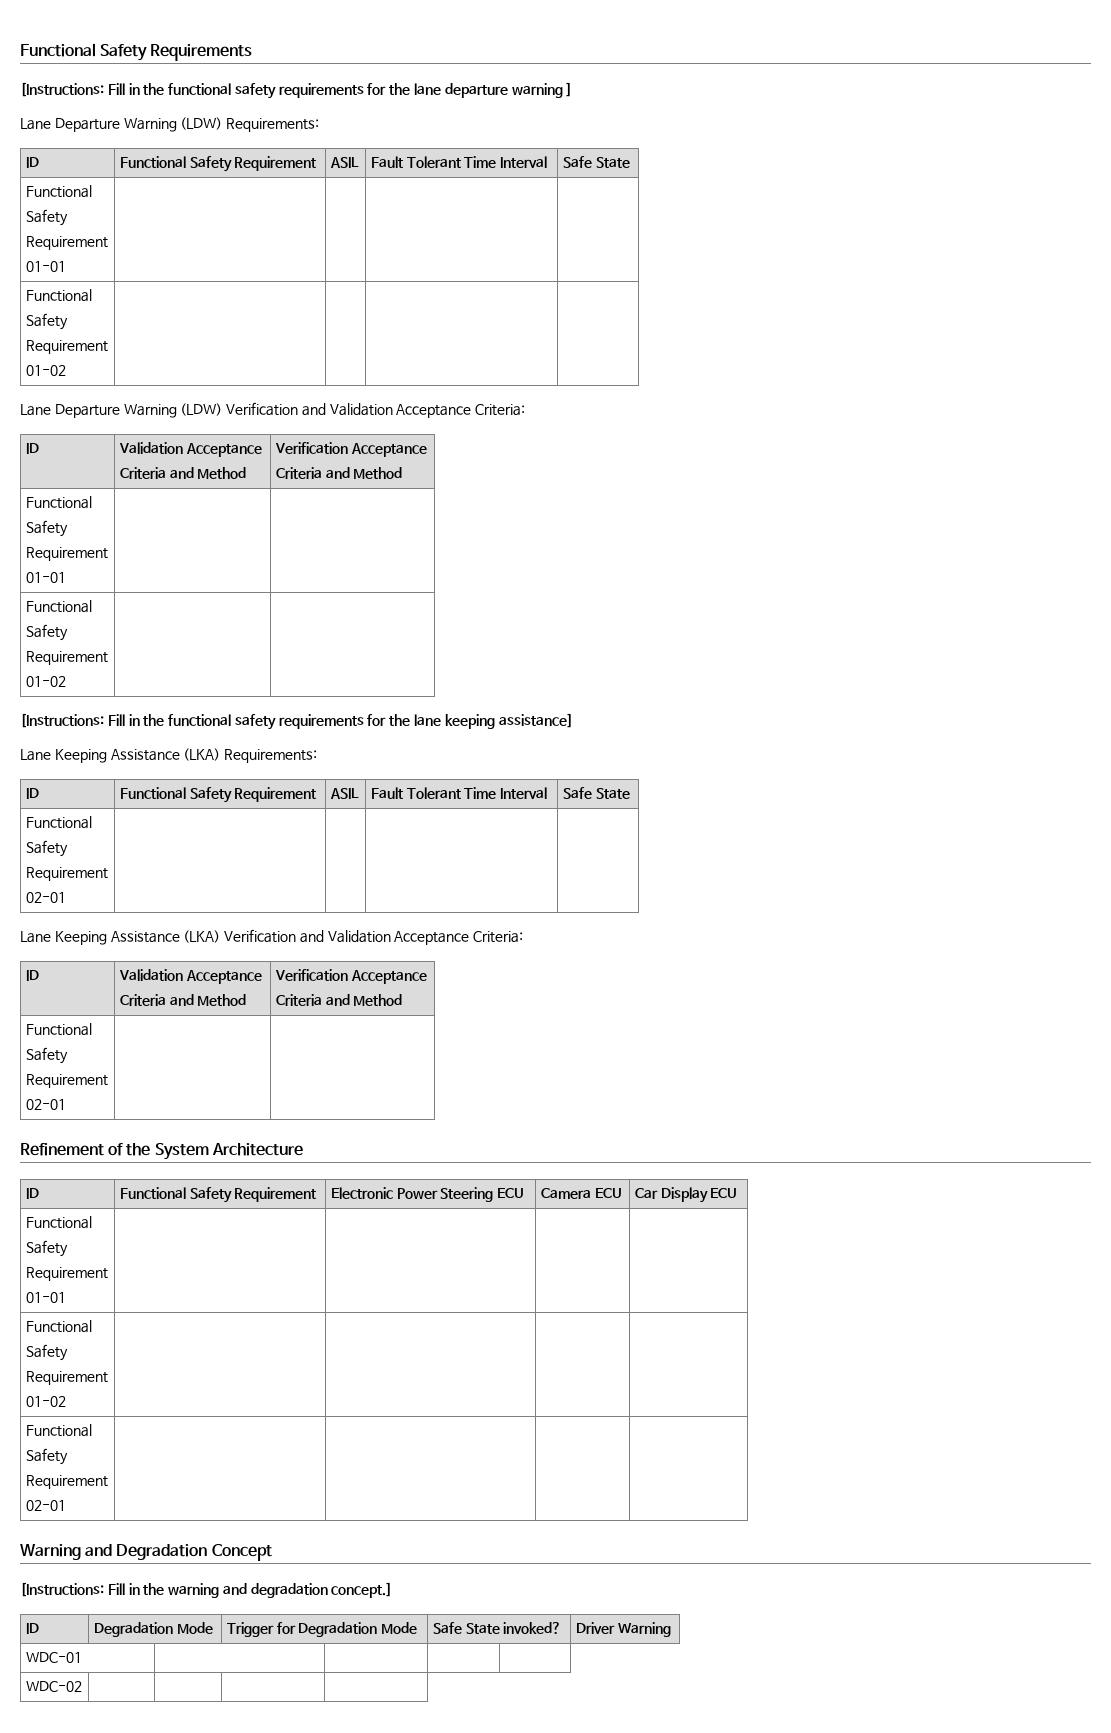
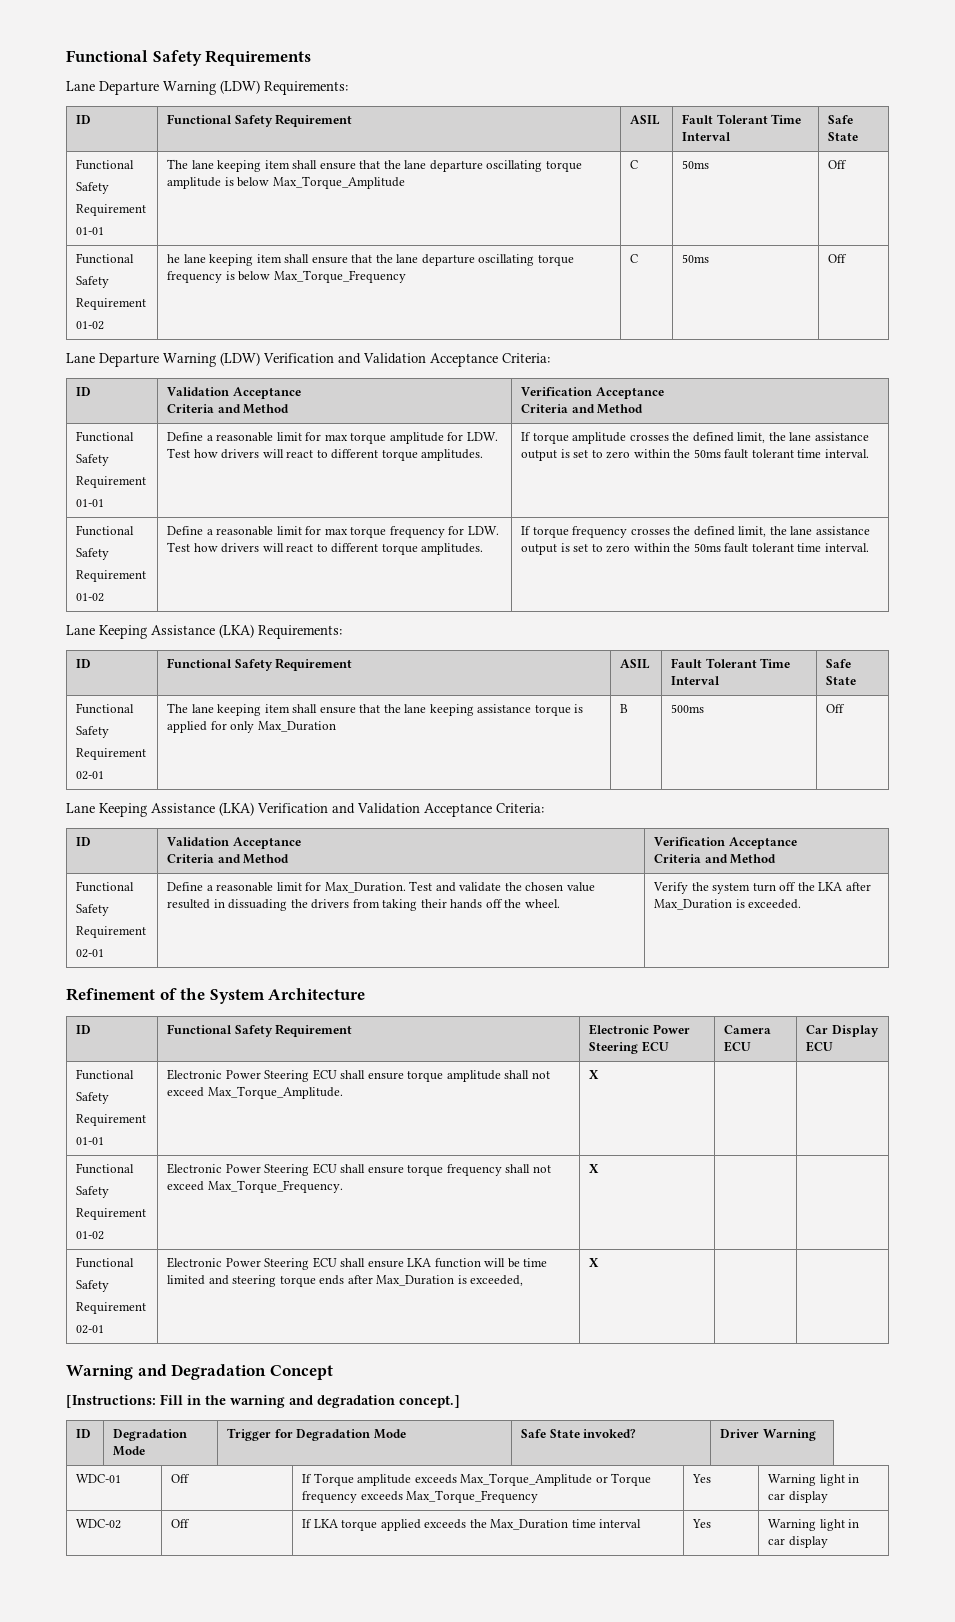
[20,82,573,99] // [Instructions: Fill in the functional safety requirements for the lane departure warning ] -> (312, 58) none
[25,289,92,302] [25,313,68,330] [25,340,108,354] [25,365,66,376] | | | // Functional // Safety // Requirement // 01-02 | | | | -> [167,159,582,172] [167,176,405,189] [630,160,639,169] [682,160,710,169] [828,160,848,169] [76,253,135,264] [76,276,110,288] [76,298,147,310] [76,321,105,330] [167,254,574,266] [167,270,406,283] [630,254,639,263] [682,254,710,263] [828,254,848,263] The lane keeping item shall ensure that the lane departure oscillating torque amplitude is below Max_Torque_Amplitude | C | 50ms | Off // Functional // Safety // Requirement // 01-02 | he lane keeping item shall ensure that the lane departure oscillating torque frequency is below Max_Torque_Frequency | C | 50ms | Off
[25,600,92,613] [25,624,68,641] [25,651,108,665] [25,676,66,687] [20,713,573,730] | // Functional // Safety // Requirement // 01-02 | | // [Instructions: Fill in the functional safety requirements for the lane keeping assistance] -> [167,432,498,444] [167,448,484,461] [521,432,869,444] [521,449,869,461] [76,525,135,536] [76,548,110,560] [76,570,147,582] [76,593,105,602] [167,526,499,538] [167,542,484,555] [521,526,870,538] [521,543,869,555] Define a reasonable limit for max torque amplitude for LDW. Test how drivers will react to different torque amplitudes. | If torque amplitude crosses the defined limit, the lane assistance output is set to zero within the 50ms fault tolerant time interval. // Functional // Safety // Requirement // 01-02 | Define a reasonable limit for max torque frequency for LDW. Test how drivers will react to different torque amplitudes. | If torque frequency crosses the defined limit, the lane assistance output is set to zero within the 50ms fault tolerant time interval.
(66, 897) | | | -> [167,703,584,716] [167,721,336,733] [620,704,629,713] [671,704,705,713] [826,704,846,713] The lane keeping item shall ensure that the lane keeping assistance torque is applied for only Max_Duration | B | 500ms | Off
(66, 1104) | -> [167,881,595,893] [167,899,560,911] [653,882,871,894] [654,899,802,910] Define a reasonable limit for Max_Duration. Test and validate the chosen value resulted in dissuading the drivers from taking their hands off the wheel. | Verify the system turn off the LKA after Max_Duration is exceeded.
[25,1320,92,1333] [25,1344,68,1361] [25,1371,108,1385] [25,1396,66,1407] [25,1424,92,1437] [25,1448,68,1465] [25,1475,108,1489] [25,1500,66,1511] | | | // Functional // Safety // Requirement // 01-02 | | | | // Functional // Safety // Requirement // 02-01 | | -> [167,1069,550,1082] [167,1086,343,1099] [589,1070,600,1079] [76,1163,135,1174] [76,1186,110,1198] [76,1208,147,1220] [76,1231,105,1240] [167,1163,551,1176] [167,1180,343,1193] [589,1164,600,1173] [76,1257,135,1268] [76,1280,110,1292] [76,1302,147,1314] [76,1325,105,1334] [167,1257,548,1270] [167,1275,524,1287] [589,1258,600,1267] Electronic Power Steering ECU shall ensure torque amplitude shall not exceed Max_Torque_Amplitude. | X | | // Functional // Safety // Requirement // 01-02 | Electronic Power Steering ECU shall ensure torque frequency shall not exceed Max_Torque_Frequency. | X | | // Functional // Safety // Requirement // 02-01 | Electronic Power Steering ECU shall ensure LKA function will be time limited and steering torque ends after Max_Duration is exceeded, | X
[25,1681,82,1692] | | | // WDC-02 | | | | -> [171,1474,191,1483] [302,1473,652,1486] [302,1490,539,1503] [692,1474,712,1483] [768,1474,860,1486] [768,1491,828,1503] [76,1519,122,1529] [171,1519,191,1528] [302,1519,642,1531] [692,1519,712,1528] [768,1519,860,1531] [768,1536,828,1548] Off | If Torque amplitude exceeds Max_Torque_Amplitude or Torque frequency exceeds Max_Torque_Frequency | Yes | Warning light in car display // WDC-02 | Off | If LKA torque applied exceeds the Max_Duration time interval | Yes | Warning light in car display

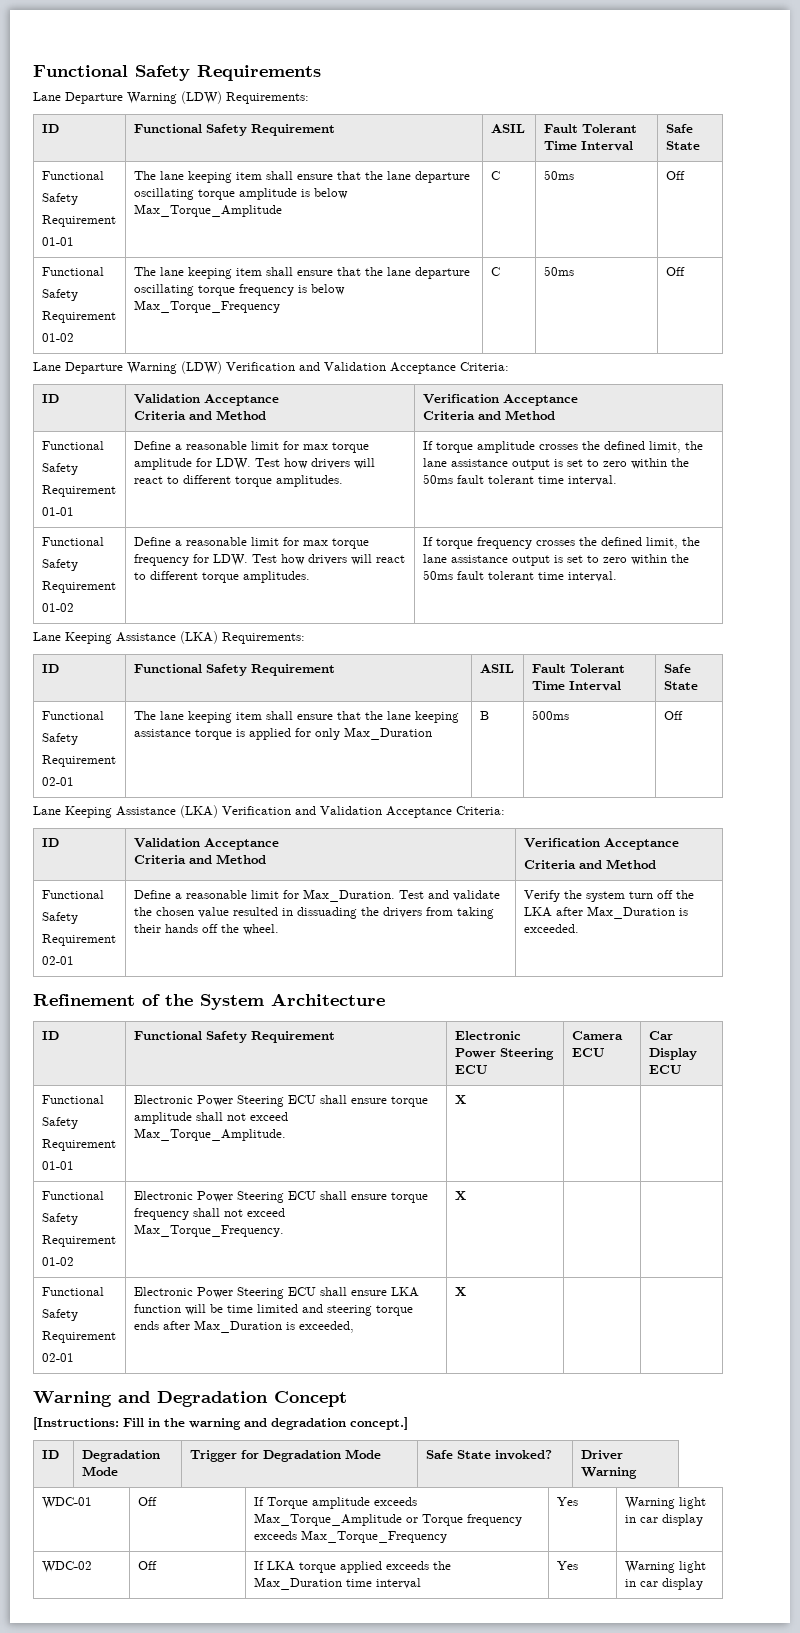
[167,254,181,263] he -> [133,267,156,276] The

